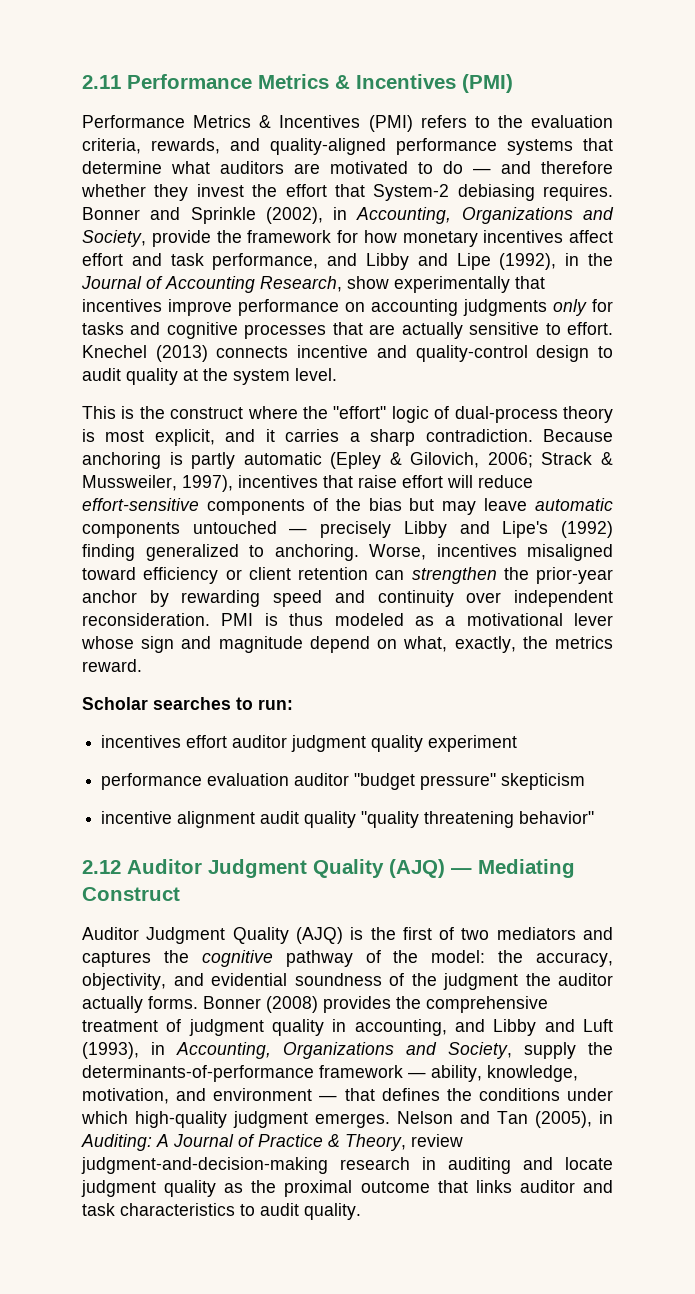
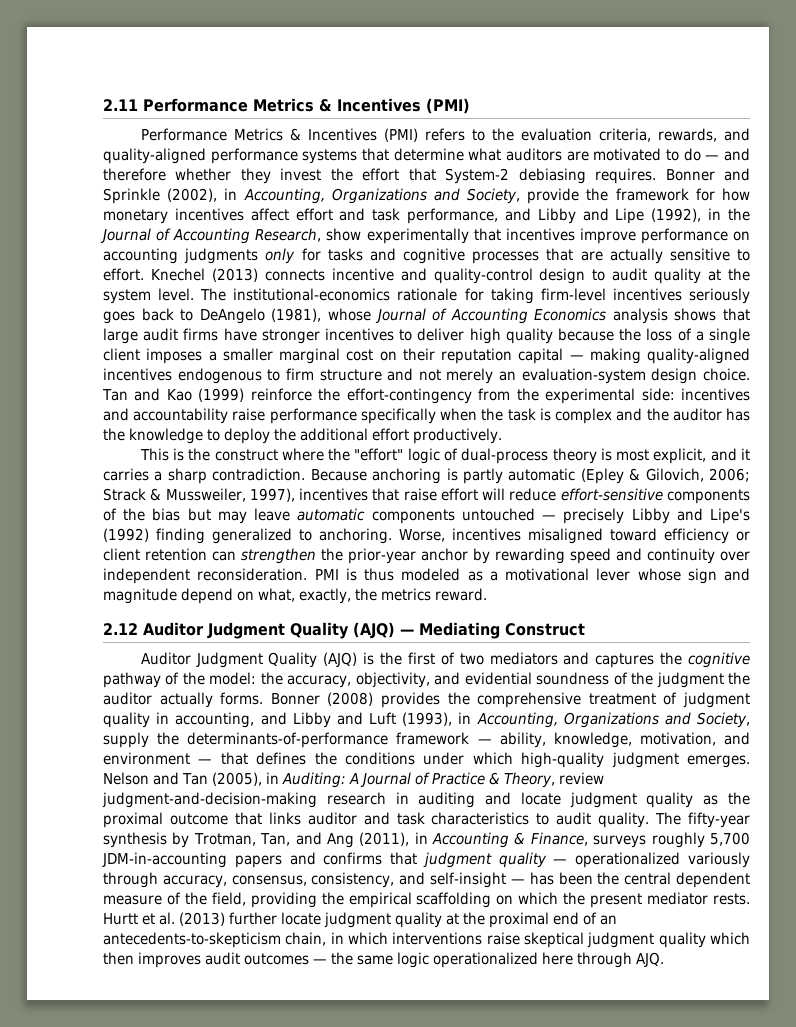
(337, 374) none -> [200,288,750,304] [103,308,750,324] [103,328,751,344] [103,348,750,364] [103,368,750,384] [102,388,750,404] [103,408,751,424] [103,428,502,444] The institutional-economics rationale for taking firm-level incentives seriously goes back to DeAngelo (1981), whose Journal of Accounting Economics analysis shows that large audit firms have stronger incentives to deliver high quality because the loss of a single client imposes a smaller marginal cost on their reputation capital — making quality-aligned incentives endogenous to firm structure and not merely an evaluation-system design choice. Tan and Kao (1999) reinforce the effort-contingency from the experimental side: incentives and accountability raise performance specifically when the task is complex and the auditor has the knowledge to deploy the additional effort productively.
[82,697,293,710] [101,735,518,752] [101,773,586,790] [101,811,595,828] // Scholar searches to run: // incentives effort auditor judgment quality experiment // performance evaluation auditor "budget pressure" skepticism // incentive alignment audit quality "quality threatening behavior" -> (487, 594) none
(361, 1211) none -> [655,812,750,828] [103,832,750,848] [102,852,750,868] [103,872,750,888] [103,892,750,908] [103,912,617,928] [103,932,750,948] [103,952,664,968] The fifty-year synthesis by Trotman, Tan, and Ang (2011), in Accounting & Finance, surveys roughly 5,700 JDM-in-accounting papers and confirms that judgment quality — operationalized variously through accuracy, consensus, consistency, and self-insight — has been the central dependent measure of the field, providing the empirical scaffolding on which the present mediator rests. Hurtt et al. (2013) further locate judgment quality at the proximal end of an antecedents-to-skepticism chain, in which interventions raise skeptical judgment quality which then improves audit outcomes — the same logic operationalized here through AJQ.

